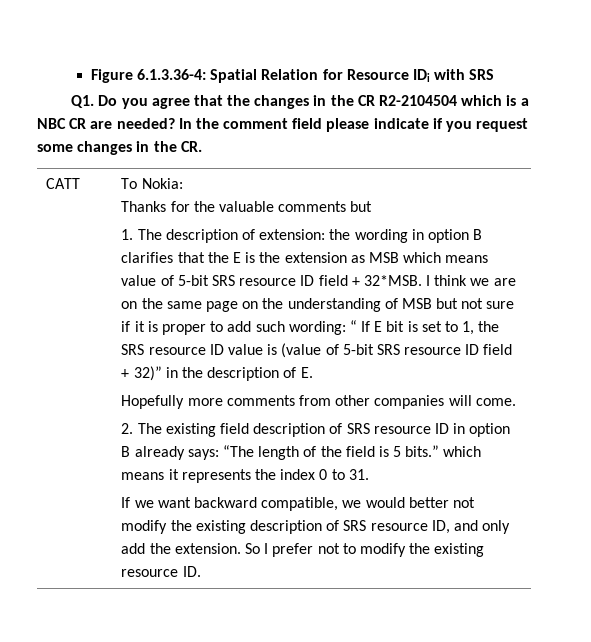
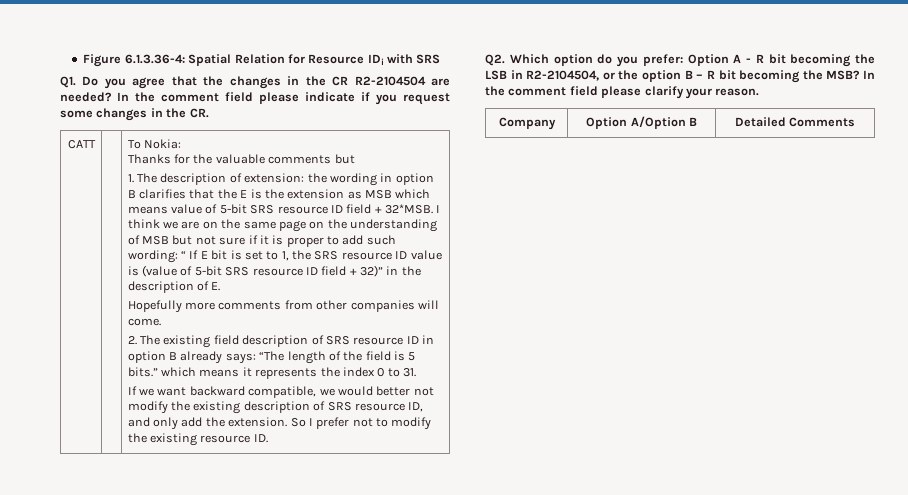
[461,95,529,106] [37,118,87,129] which is a NBC CR -> (426, 81) none
(201, 571) none -> [485,54,875,67] [485,70,875,83] [485,86,760,99] [498,117,556,130] [586,116,697,129] [734,117,856,127] // Q2. Which option do you prefer: Option A - R bit becoming the LSB in R2-2104504, or the option B – R bit becoming the MSB? In the comment field please clarify your reason. // Company | Option A/Option B | Detailed Comments

